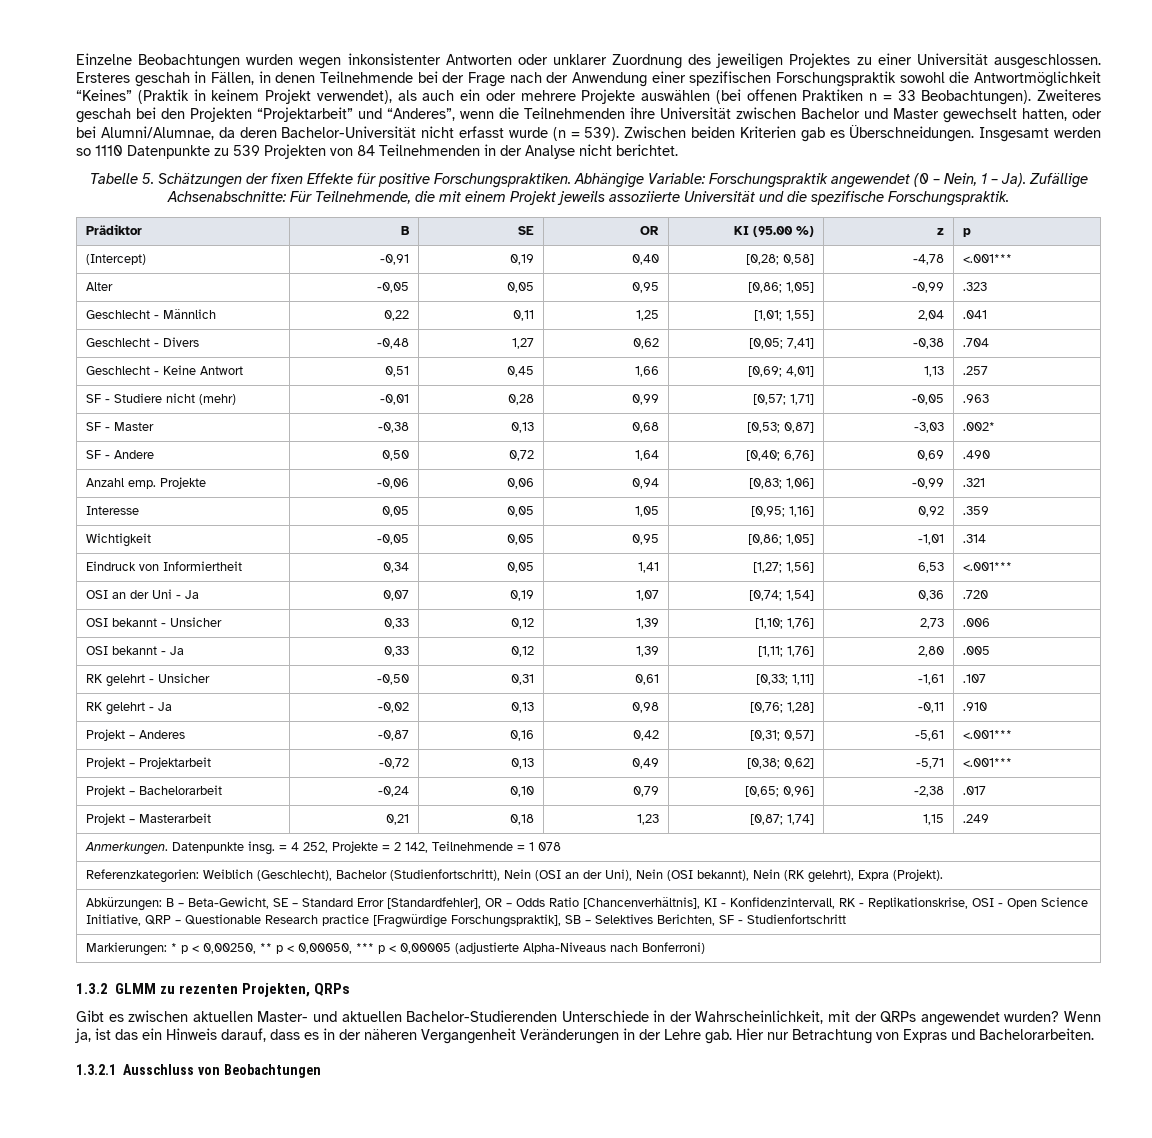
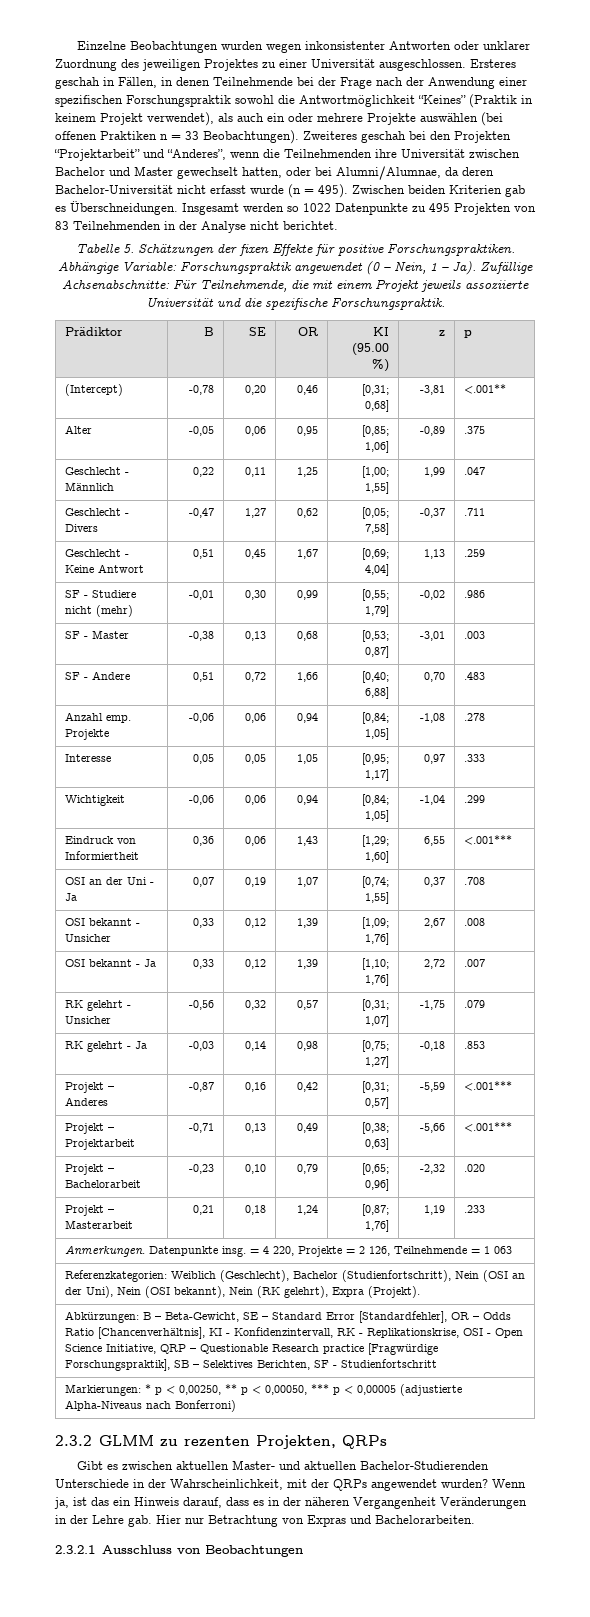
[584,127,620,141] 539). -> [318,184,348,198] 495).
[95,145,123,156] 1110 -> [303,203,331,212] 1022
[233,145,260,156] 539 -> [429,203,450,212] 495
[357,145,375,156] 84 -> [55,221,69,230] 83
[380,254,410,265] [510,254,535,265] [632,254,660,265] [746,254,815,265] [913,254,945,265] [962,254,1012,263] -0,91 | 0,19 | 0,40 | [0,28; 0,58] | -4,78 | <.001*** -> [189,385,215,395] [245,385,267,395] [297,385,319,395] [362,384,390,396] [365,400,390,412] [420,385,446,395] [463,384,506,394] -0,78 | 0,20 | 0,46 | [0,31; 0,68] | -3,81 | <.001**
[507,282,535,293] [632,282,660,293] [748,282,815,293] [912,282,945,293] [962,282,987,291] 0,05 | 0,95 | [0,86; 1,05] | -0,99 | .323 -> [245,426,267,436] [297,426,319,436] [362,425,390,437] [365,441,390,453] [420,426,446,436] [463,426,485,434] 0,06 | 0,95 | [0,85; 1,06] | -0,89 | .375
[754,310,815,321] [918,310,945,321] [962,310,987,319] [1,01; 1,55] | 2,04 | .041 -> [362,466,390,478] [365,482,390,494] [424,467,446,477] [463,467,485,475] [1,00; 1,55] | 1,99 | .047
[377,338,410,349] -0,48 -> [189,508,215,518] -0,47
[787,338,815,349] [913,338,945,349] [962,338,989,347] 7,41] | -0,38 | .704 -> [365,523,390,535] [420,508,446,518] [463,508,485,516] 7,58] | -0,37 | .711
[635,366,660,377] 1,66 -> [297,549,319,559] 1,67
[786,366,815,377] 4,01] -> [365,564,390,576] 4,04]
[962,366,988,375] .257 -> [463,549,485,557] .259
[508,394,535,405] 0,28 -> [245,590,267,600] 0,30
[753,394,815,405] [912,394,945,405] [962,394,989,403] [0,57; 1,71] | -0,05 | .963 -> [362,589,390,601] [365,605,390,617] [420,590,446,600] [463,590,485,598] [0,55; 1,79] | -0,02 | .986
[914,422,945,433] [962,422,995,431] -3,03 | .002* -> [420,631,446,641] [463,631,485,639] -3,01 | .003
[382,450,410,461] 0,50 -> [193,672,215,682] 0,51
[635,450,660,461] 1,64 -> [297,672,319,682] 1,66
[784,450,815,461] [917,450,945,461] [962,450,990,459] 6,76] | 0,69 | .490 -> [365,687,390,699] [424,672,446,682] [463,672,485,680] 6,88] | 0,70 | .483
[749,478,815,489] [912,478,945,489] [962,478,985,487] [0,83; 1,06] | -0,99 | .321 -> [362,712,390,724] [365,728,390,740] [420,713,446,723] [463,713,485,721] [0,84; 1,05] | -1,08 | .278
[789,506,815,517] [918,506,945,517] [962,506,989,515] [85,533,151,547] [377,534,410,545] [507,534,535,545] [632,534,660,545] [748,534,815,545] [918,534,945,545] [962,534,986,543] 1,16] | 0,92 | .359 // Wichtigkeit | -0,05 | 0,05 | 0,95 | [0,86; 1,05] | -1,01 | .314 -> [365,769,390,781] [424,754,446,764] [463,754,485,762] [64,795,125,806] [189,795,215,805] [245,795,267,805] [297,795,319,805] [362,794,390,806] [365,810,390,822] [420,795,446,805] [463,795,485,803] 1,17] | 0,97 | .333 // Wichtigkeit | -0,06 | 0,06 | 0,94 | [0,84; 1,05] | -1,04 | .299
[383,562,410,573] [507,562,535,573] [638,562,660,573] [753,562,815,573] [918,562,945,573] 0,34 | 0,05 | 1,41 | [1,27; 1,56] | 6,53 -> [193,836,215,846] [245,836,267,846] [297,836,319,846] [362,835,390,847] [365,851,390,863] [424,836,446,846] 0,36 | 0,06 | 1,43 | [1,29; 1,60] | 6,55
[786,590,815,601] [918,590,945,601] [962,590,988,599] 1,54] | 0,36 | .720 -> [365,892,390,904] [424,877,446,887] [463,877,485,885] 1,55] | 0,37 | .708
[755,618,815,629] [920,618,945,629] [962,618,990,627] [1,10; 1,76] | 2,73 | .006 -> [362,917,390,929] [365,933,390,945] [424,918,446,928] [463,918,485,926] [1,09; 1,76] | 2,67 | .008
[758,646,815,657] [918,646,945,657] [962,646,990,655] [1,11; 1,76] | 2,80 | .005 -> [362,958,390,970] [365,974,390,986] [424,959,446,969] [463,959,485,967] [1,10; 1,76] | 2,72 | .007
[377,674,410,685] [511,674,535,685] [635,674,660,685] [756,674,815,685] [918,674,945,685] [962,674,986,683] -0,50 | 0,31 | 0,61 | [0,33; 1,11] | -1,61 | .107 -> [189,1000,215,1010] [245,1000,267,1010] [297,1000,319,1010] [362,999,390,1011] [365,1015,390,1027] [420,1000,446,1010] [463,1000,485,1008] -0,56 | 0,32 | 0,57 | [0,31; 1,07] | -1,75 | .079
[378,702,410,713] [511,702,535,713] -0,02 | 0,13 -> [189,1041,215,1051] [245,1041,267,1051] -0,03 | 0,14
[750,702,815,713] [918,702,945,713] [962,702,987,711] [0,76; 1,28] | -0,11 | .910 -> [362,1040,390,1052] [365,1056,390,1068] [420,1041,446,1051] [463,1041,485,1049] [0,75; 1,27] | -0,18 | .853
[915,730,945,741] -5,61 -> [420,1082,446,1092] -5,59
[379,758,410,769] -0,72 -> [189,1123,215,1133] -0,71
[784,758,815,769] [916,758,945,769] 0,62] | -5,71 -> [365,1138,390,1150] [420,1123,446,1133] 0,63] | -5,66
[378,786,410,797] -0,24 -> [189,1164,215,1174] -0,23
[914,786,945,797] [962,786,986,795] -2,38 | .017 -> [420,1164,446,1174] [463,1164,485,1172] -2,32 | .020
[637,814,660,825] 1,23 -> [297,1205,319,1215] 1,24
[787,814,815,825] [923,814,945,825] [962,814,989,823] 1,74] | 1,15 | .249 -> [365,1220,390,1232] [424,1205,446,1215] [463,1205,485,1213] 1,76] | 1,19 | .233
[302,842,328,853] 252, -> [272,1246,294,1256] 220,
[404,842,428,853] 142, -> [368,1246,390,1256] 126,
[537,842,561,851] 078 -> [493,1246,512,1254] 063
[76,983,108,994] 1.3.2 -> [55,1435,92,1446] 2.3.2
[76,1064,116,1075] 1.3.2.1 -> [55,1545,95,1554] 2.3.2.1

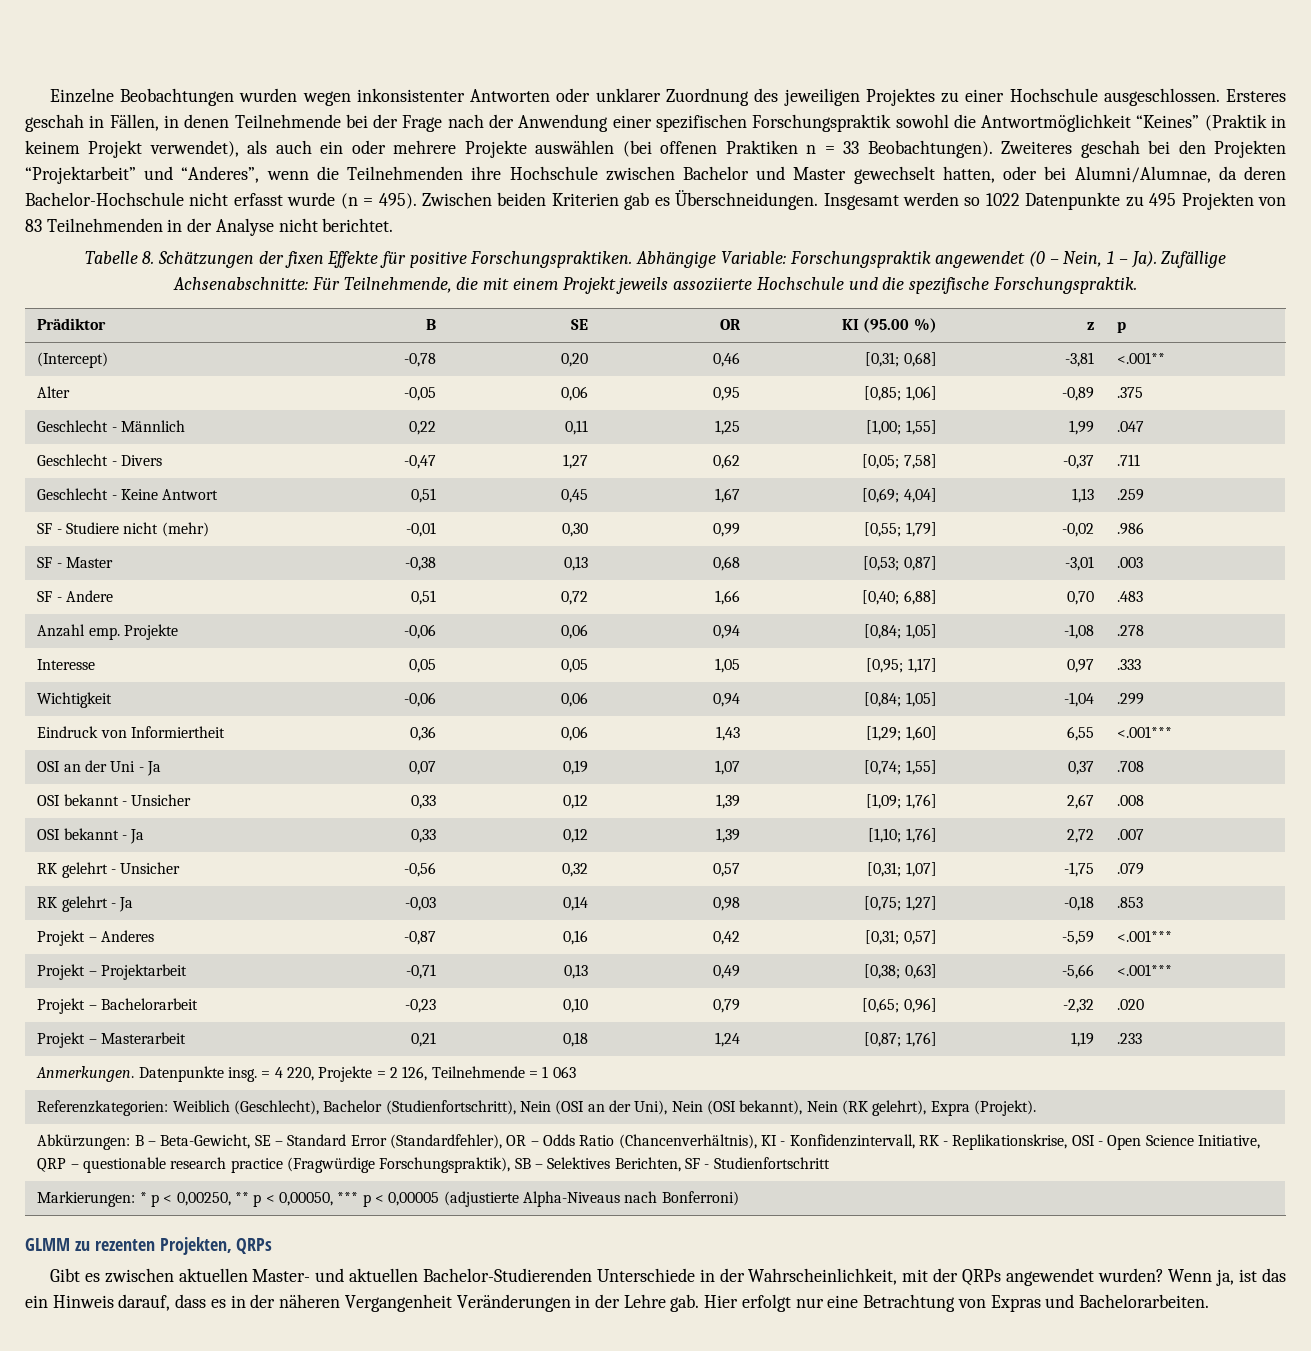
[311,59,375,68] Universität -> [1009,88,1098,102] Hochschule
[401,149,465,158] Universität -> [509,166,598,180] Hochschule
[55,185,173,194] Bachelor-Universität -> [25,192,184,206] Bachelor-Hochschule
[122,244,134,253] 5. -> [142,251,155,264] 8.
[145,297,214,307] Universität -> [756,277,844,290] Hochschule
[358,1311,447,1323] [Standardfehler], -> [389,1134,502,1149] (Standardfehler),
[97,1327,205,1339] [Chancenverhältnis], -> [618,1134,757,1149] (Chancenverhältnis),
[199,1343,438,1355] [64,1359,170,1371] Questionable Research practice [Fragwürdige Forschungspraktik], -> [83,1157,511,1173] questionable research practice (Fragwürdige Forschungspraktik),
[55,1435,92,1446] 2.3.2 -> (739, 1198) none
[185,1517,204,1524] nur -> [741,1294,859,1312] erfolgt nur eine
[55,1545,303,1557] // 2.3.2.1 Ausschluss von Beobachtungen -> (1209, 1301) none

